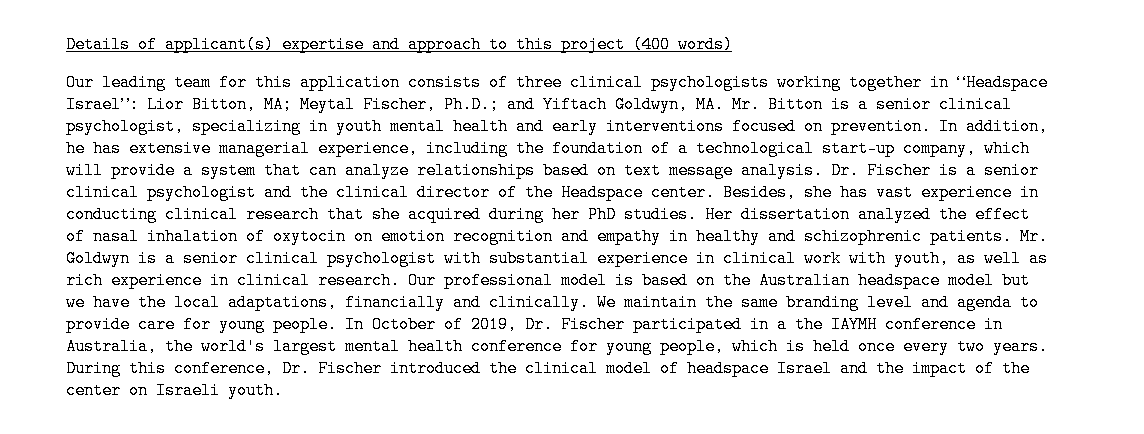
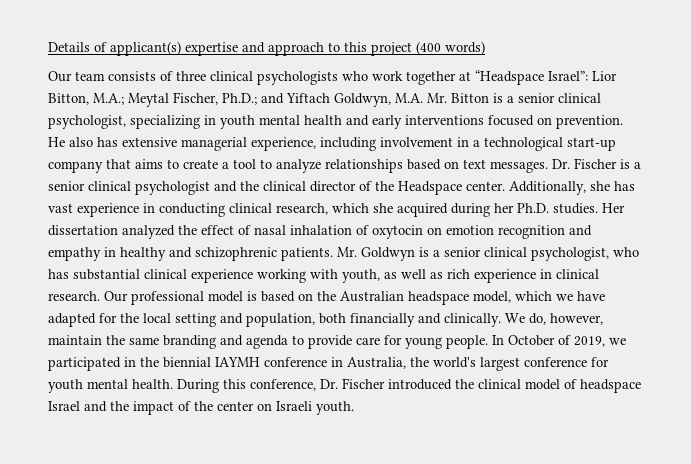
[102,74,400,91] leading team for this application -> [75,71,105,81] team
[777,74,949,91] working together in -> [342,71,471,85] who work together at
[264,96,292,113] MA; -> [93,93,124,105] M.A.;
[696,96,724,113] MA. -> [395,93,423,103] M.A.
[939,118,1048,135] [66,140,85,157] In addition, he -> [48,137,93,147] He also
[516,140,1030,157] [66,162,337,179] the foundation of a technological start-up company, which will provide a system that can -> [380,137,616,151] [48,159,272,173] involvement in a technological start-up company that aims to create a tool to
[669,162,823,179] message analysis. -> [490,161,548,173] messages.
[723,184,796,201] Besides, -> [509,181,586,195] Additionally,
[246,206,364,223] research that -> [276,203,369,215] research, which
[588,206,616,223] PhD -> [517,203,549,213] Ph.D.
[327,250,841,267] psychologist with substantial experience in clinical work -> [531,247,639,261] [48,269,306,283] psychologist, who has substantial clinical experience working
[948,272,1030,289] [66,294,337,311] model but we have the local adaptations, -> [473,291,605,303] [48,313,346,327] model, which we have adapted for the local setting and population, both
(616, 302) none -> [529,313,603,325] do, however,
[867,294,913,311] level -> (216, 342) none
[525,316,823,333] Dr. Fischer participated in a the -> [609,338,626,345] [48,357,211,371] we participated in the biennial
[345,338,1048,355] mental health conference for young people, which is held once every two years. -> [524,357,609,367] [48,379,173,393] conference for youth mental health.

